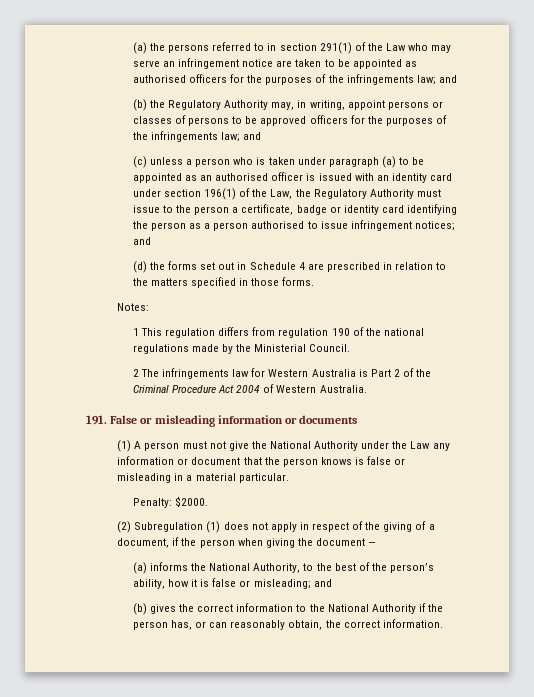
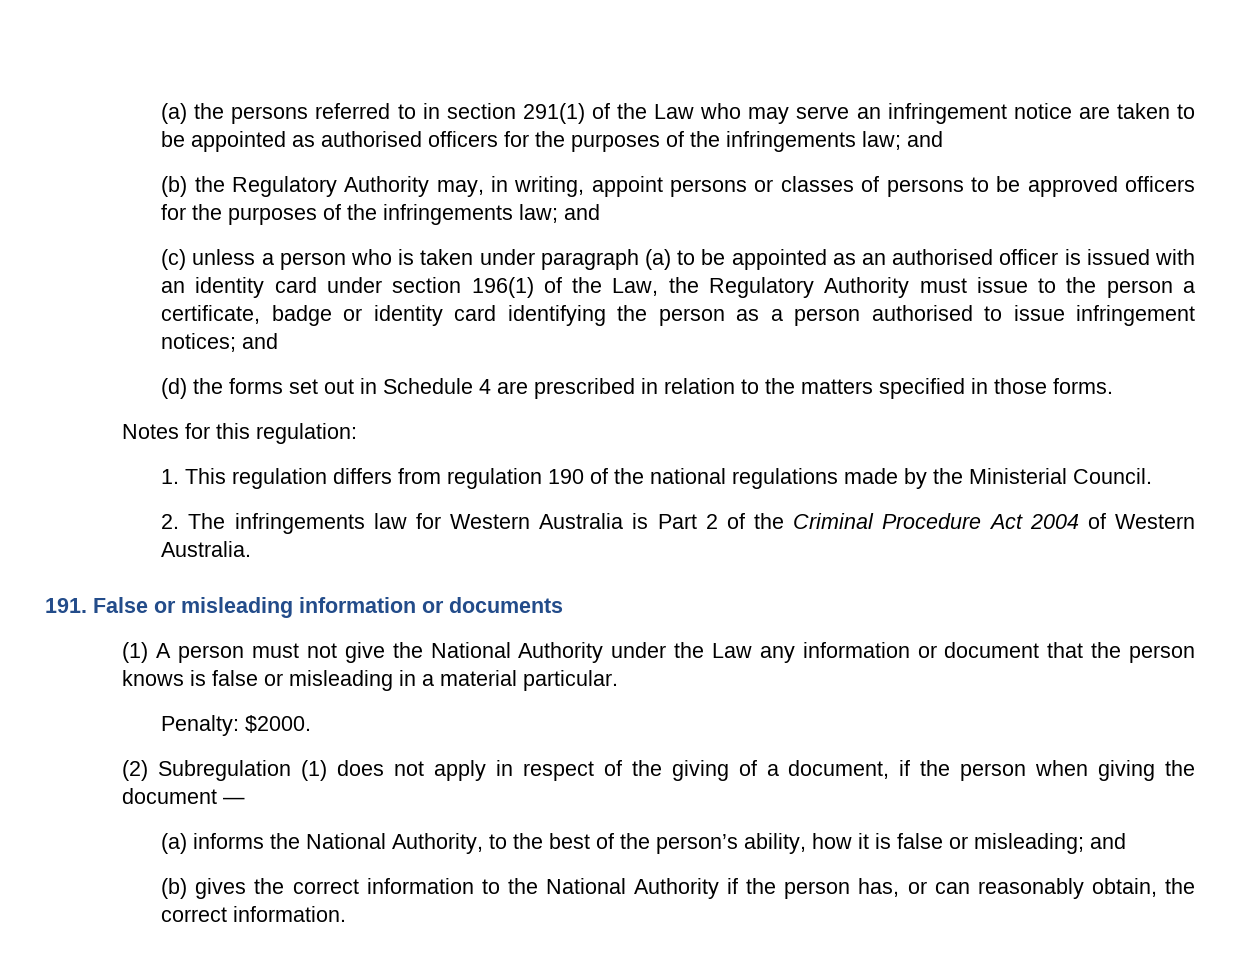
[117,303,150,311] [132,328,139,336] Notes: // 1 -> [122,423,358,444] [161,469,180,484] Notes for this regulation: // 1.
[132,369,139,377] 2 -> [161,514,180,529] 2.

